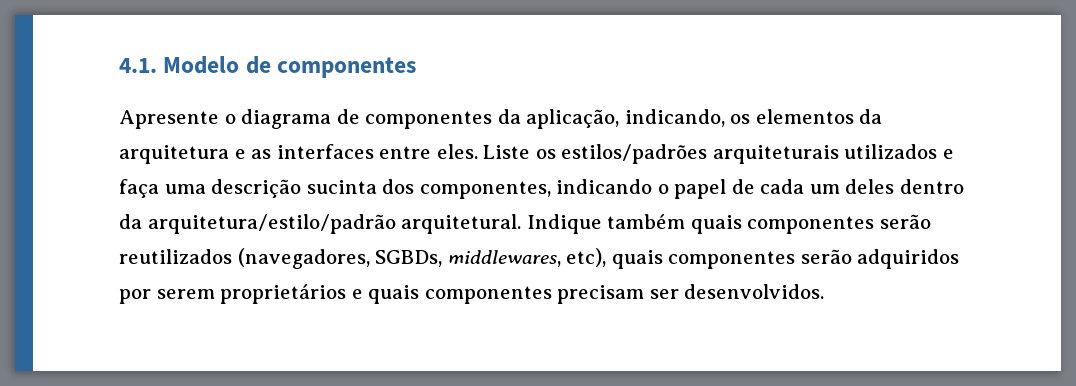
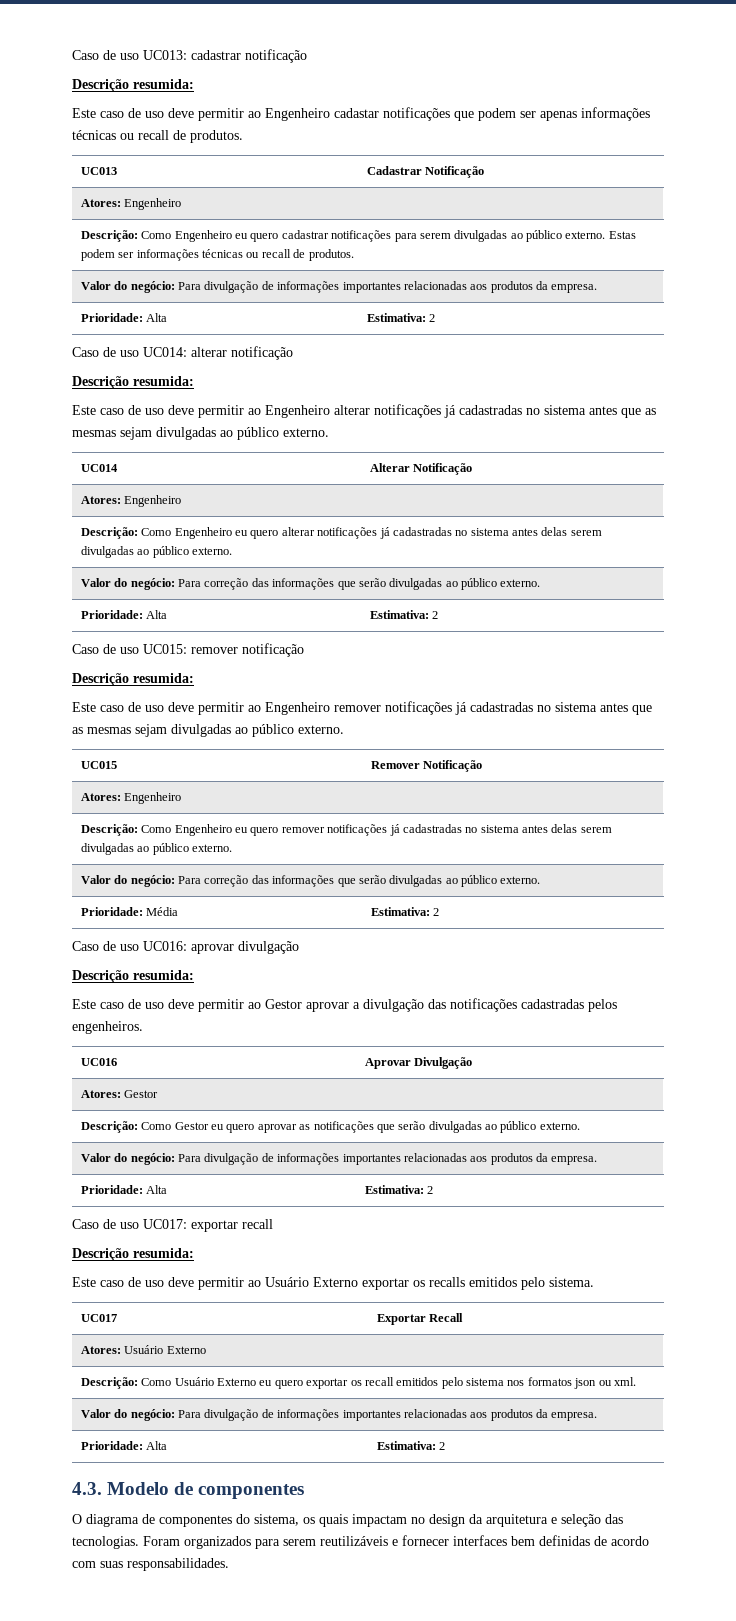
[119,58,157,73] 4.1. -> [72,49,307,63] [72,79,194,92] [72,107,650,121] [72,130,243,143] [80,167,117,175] [366,166,485,178] [80,198,182,210] [80,230,636,242] [80,249,354,261] [80,281,598,293] [80,313,168,322] [366,313,436,322] [72,346,293,360] [72,376,194,389] [72,404,656,418] [72,427,329,440] [80,464,118,472] [369,463,473,475] [80,495,182,507] [80,527,602,539] [80,546,233,558] [80,578,541,590] [80,610,168,619] [369,610,439,619] [72,643,304,657] [72,673,194,686] [72,701,652,715] [72,724,344,737] [80,761,117,769] [370,760,483,772] [80,792,182,804] [80,824,612,836] [80,843,233,855] [80,875,541,887] [80,907,179,916] [370,907,440,916] [72,941,299,954] [72,970,194,983] [72,998,617,1012] [72,1021,143,1034] [80,1058,117,1066] [364,1057,473,1069] [80,1090,159,1098] [80,1121,580,1133] [80,1153,598,1165] [80,1185,168,1194] [364,1185,434,1194] [72,1219,273,1232] [72,1248,194,1261] [72,1277,594,1290] [80,1314,117,1322] [376,1313,464,1325] [80,1345,206,1354] [80,1377,636,1389] [80,1409,598,1421] [80,1441,168,1450] [376,1441,446,1450] [72,1482,102,1495] Caso de uso UC013: cadastrar notificação // Descrição resumida: // Este caso de uso deve permitir ao Engenheiro cadastar notificações que podem ser apenas informações técnicas ou recall de produtos. // UC013 | Cadastrar Notificação // Atores: Engenheiro // Descrição: Como Engenheiro eu quero cadastrar notificações para serem divulgadas ao público externo. Estas podem ser informações técnicas ou recall de produtos. // Valor do negócio: Para divulgação de informações importantes relacionadas aos produtos da empresa. // Prioridade: Alta | Estimativa: 2 // Caso de uso UC014: alterar notificação // Descrição resumida: // Este caso de uso deve permitir ao Engenheiro alterar notificações já cadastradas no sistema antes que as mesmas sejam divulgadas ao público externo. // UC014 | Alterar Notificação // Atores: Engenheiro // Descrição: Como Engenheiro eu quero alterar notificações já cadastradas no sistema antes delas serem divulgadas ao público externo. // Valor do negócio: Para correção das informações que serão divulgadas ao público externo. // Prioridade: Alta | Estimativa: 2 // Caso de uso UC015: remover notificação // Descrição resumida: // Este caso de uso deve permitir ao Engenheiro remover notificações já cadastradas no sistema antes que as mesmas sejam divulgadas ao público externo. // UC015 | Remover Notificação // Atores: Engenheiro // Descrição: Como Engenheiro eu quero remover notificações já cadastradas no sistema antes delas serem divulgadas ao público externo. // Valor do negócio: Para correção das informações que serão divulgadas ao público externo. // Prioridade: Média | Estimativa: 2 // Caso de uso UC016: aprovar divulgação // Descrição resumida: // Este caso de uso deve permitir ao Gestor aprovar a divulgação das notificações cadastradas pelos engenheiros. // UC016 | Aprovar Divulgação // Atores: Gestor // Descrição: Como Gestor eu quero aprovar as notificações que serão divulgadas ao público externo. // Valor do negócio: Para divulgação de informações importantes relacionadas aos produtos da empresa. // Prioridade: Alta | Estimativa: 2 // Caso de uso UC017: exportar recall // Descrição resumida: // Este caso de uso deve permitir ao Usuário Externo exportar os recalls emitidos pelo sistema. // UC017 | Exportar Recall // Atores: Usuário Externo // Descrição: Como Usuário Externo eu quero exportar os recall emitidos pelo sistema nos formatos json ou xml. // Valor do negócio: Para divulgação de informações importantes relacionadas aos produtos da empresa. // Prioridade: Alta | Estimativa: 2 // 4.3.
[119,110,236,129] Apresente o -> [72,1514,82,1524] O
[497,109,883,129] [119,144,954,164] [119,179,964,199] [119,214,931,234] [119,248,960,269] [119,284,825,304] da aplicação, indicando, os elementos da arquitetura e as interfaces entre eles. Liste os estilos/padrões arquiteturais utilizados e faça uma descrição sucinta dos componentes, indicando o papel de cada um deles dentro da arquitetura/estilo/padrão arquitetural. Indique também quais componentes serão reutilizados (navegadores, SGBDs, middlewares, etc), quais componentes serão adquiridos por serem proprietários e quais componentes precisam ser desenvolvidos. -> [236,1514,623,1527] [72,1535,649,1549] [72,1558,229,1571] do sistema, os quais impactam no design da arquitetura e seleção das tecnologias. Foram organizados para serem reutilizáveis e fornecer interfaces bem definidas de acordo com suas responsabilidades.

